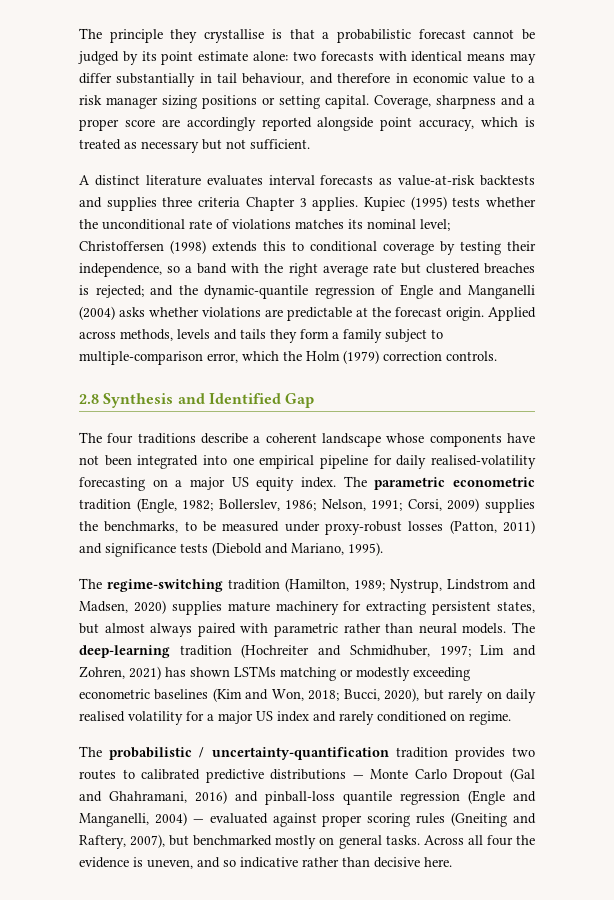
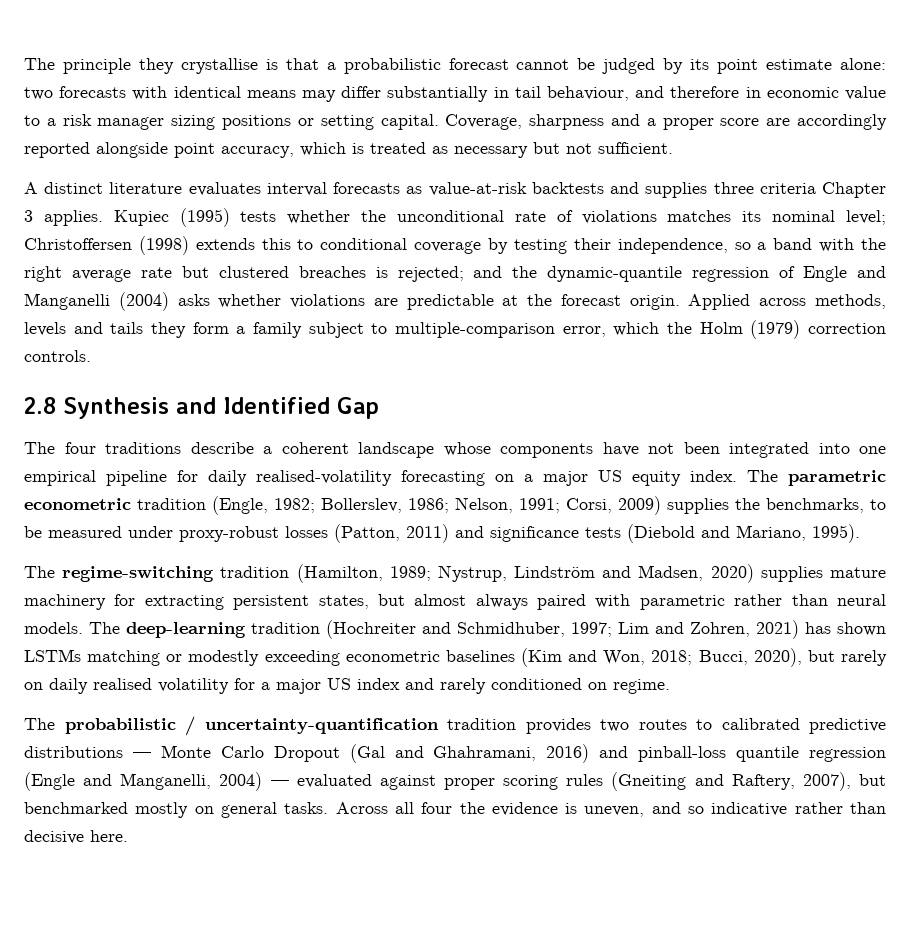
[447,579,509,590] Lindstrom -> [514,566,596,578] Lindström

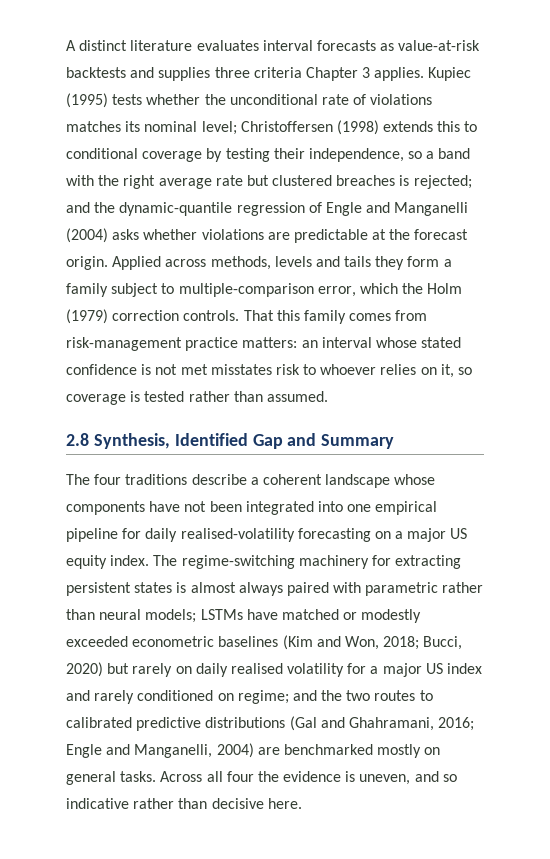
[24,58,886,74] [24,86,887,102] [24,114,887,130] [24,142,673,158] The principle they crystallise is that a probabilistic forecast cannot be judged by its point estimate alone: two forecasts with identical means may differ substantially in tail behaviour, and therefore in economic value to a risk manager sizing positions or setting capital. Coverage, sharpness and a proper score are accordingly reported alongside point accuracy, which is treated as necessary but not sufficient. // -> (66, 45) none
(91, 356) none -> [243,310,428,324] [66,337,462,351] [66,364,473,378] [66,391,328,405] That this family comes from risk-management practice matters: an interval whose stated confidence is not met misstates risk to whoever relies on it, so coverage is tested rather than assumed.
[63,397,216,419] Synthesis and -> [93,433,170,449] Synthesis,
(379, 408) none -> [287,433,395,449] and Summary
[788,470,886,486] [24,496,886,515] [24,524,860,543] [24,564,886,583] parametric econometric tradition (Engle, 1982; Bollerslev, 1986; Nelson, 1991; Corsi, 2009) supplies the benchmarks, to be measured under proxy-robust losses (Patton, 2011) and significance tests (Diebold and Mariano, 1995). // The regime-switching tradition (Hamilton, 1989; Nystrup, Lindström and Madsen, 2020) supplies mature -> [181,555,295,569] regime-switching
[318,594,405,609] states, but -> [134,582,187,593] states is
[24,620,886,639] [24,649,161,666] models. The deep-learning tradition (Hochreiter and Schmidhuber, 1997; Lim and Zohren, 2021) has shown LSTMs matching -> [145,609,339,623] models; LSTMs have matched
[264,650,340,666] exceeding -> [66,636,128,647] exceeded
[753,648,802,667] 2020), -> [66,662,103,677] 2020)
[613,679,670,694] [24,716,591,736] regime. // The probabilistic / uncertainty-quantification tradition provides -> [237,690,343,704] regime; and the
[132,744,886,763] [24,772,886,791] — Monte Carlo Dropout (Gal and Ghahramani, 2016) and pinball-loss quantile regression (Engle and Manganelli, 2004) — evaluated against proper scoring rules (Gneiting and Raftery, 2007), but -> [289,716,475,731] [66,743,280,758] (Gal and Ghahramani, 2016; Engle and Manganelli, 2004) are

